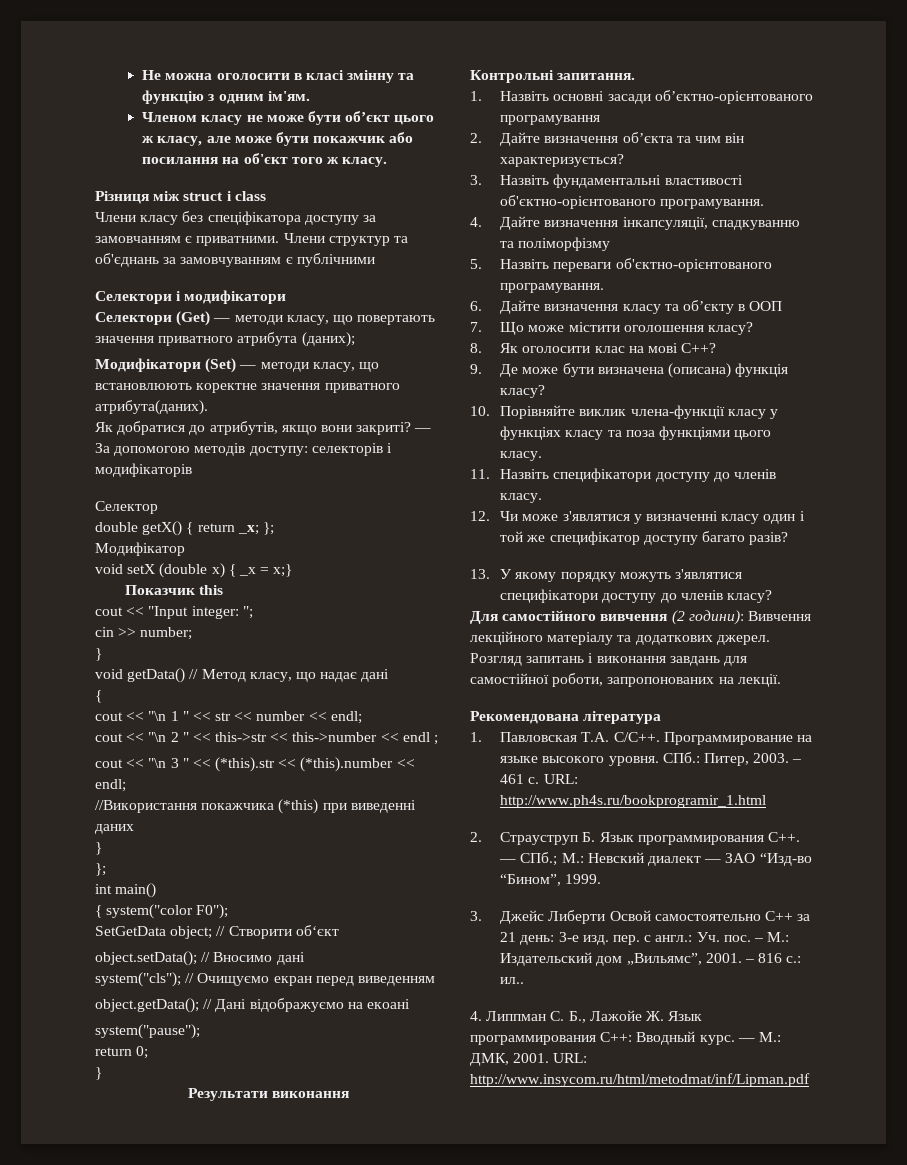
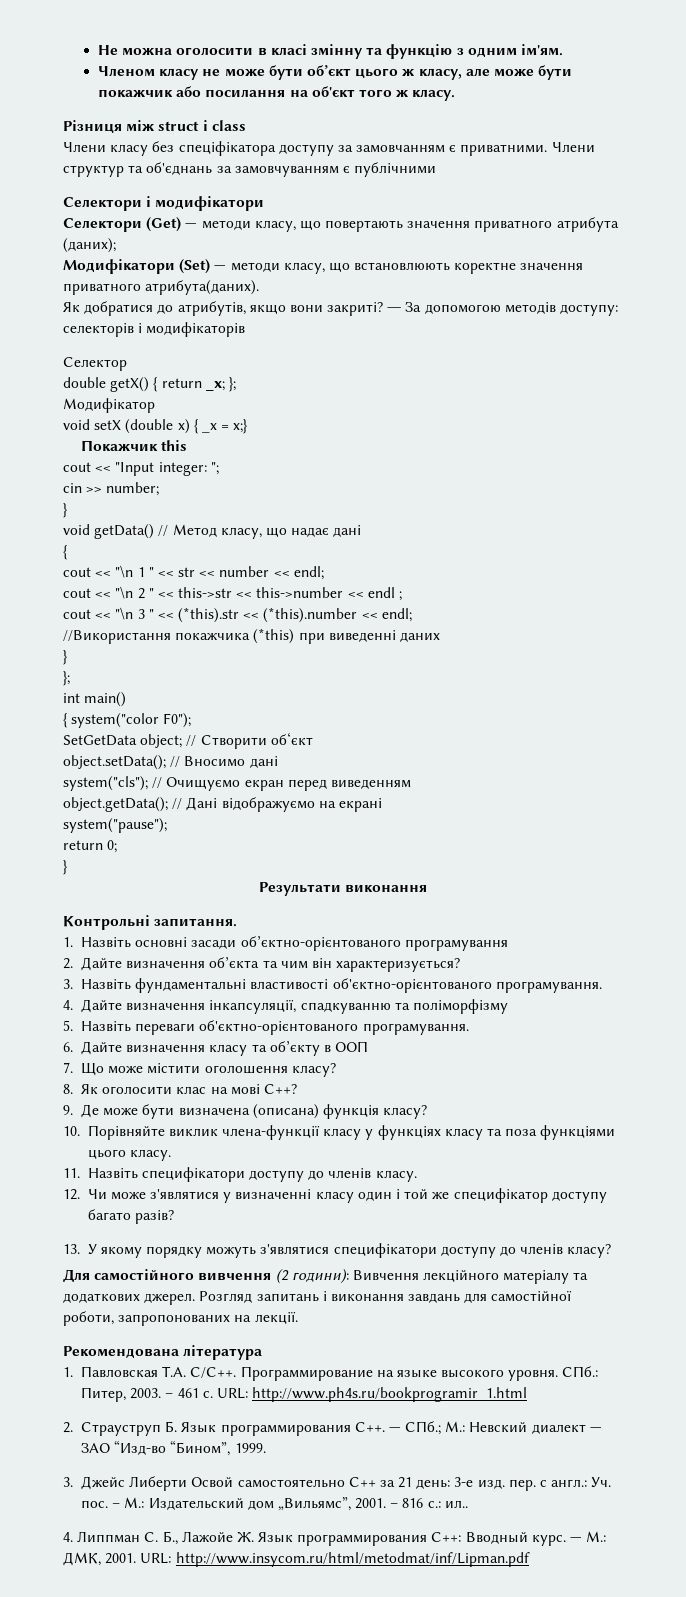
[125,585,196,595] Показчик -> [81,440,159,451] Покажчик
[366,999,410,1009] екоані -> [338,798,382,812] екрані

